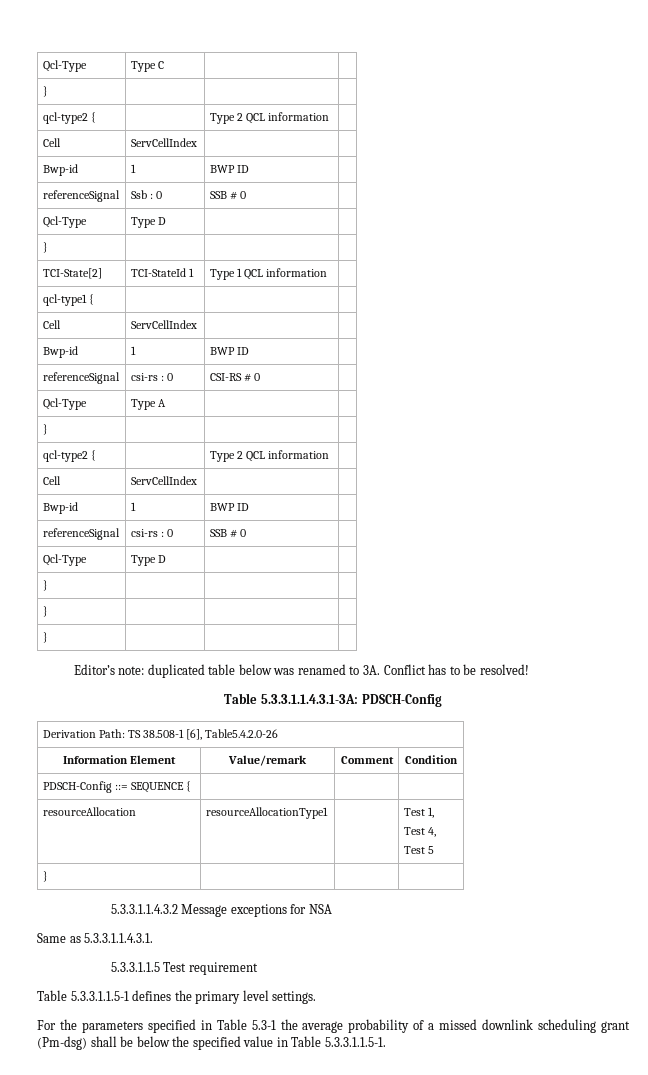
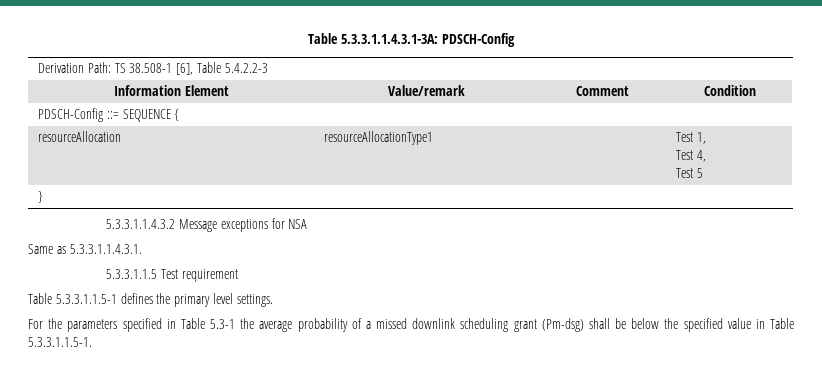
[42,60,87,72] [130,61,164,72] [42,86,48,97] [42,112,96,124] [209,112,330,124] [42,138,61,147] [130,138,197,147] [42,164,78,176] [130,164,136,173] [209,165,249,173] [42,190,120,202] [130,190,162,199] [209,191,246,200] [42,216,87,228] [130,217,166,228] [42,242,48,253] [42,268,102,279] [130,268,194,277] [209,268,328,280] [42,294,94,306] [42,320,61,329] [130,320,197,329] [42,346,78,358] [130,346,136,355] [209,347,249,355] [42,372,120,384] [130,373,173,381] [209,373,260,382] [42,398,87,410] [130,399,166,410] [42,424,48,435] [42,450,96,462] [209,450,330,462] [42,476,61,485] [130,476,197,485] [42,502,78,514] [130,502,136,511] [209,503,249,511] [42,528,120,540] [130,529,173,537] [209,529,246,538] [42,554,87,566] [130,555,166,566] [42,580,48,591] [42,606,48,617] [42,632,48,643] [73,664,529,678] Qcl-Type | Type C | | // } | | | // qcl-type2 { | | Type 2 QCL information | // Cell | ServCellIndex | | // Bwp-id | 1 | BWP ID | // referenceSignal | Ssb : 0 | SSB # 0 | // Qcl-Type | Type D | | // } | | | // TCI-State[2] | TCI-StateId 1 | Type 1 QCL information | // qcl-type1 { | | | // Cell | ServCellIndex | | // Bwp-id | 1 | BWP ID | // referenceSignal | csi-rs : 0 | CSI-RS # 0 | // Qcl-Type | Type A | | // } | | | // qcl-type2 { | | Type 2 QCL information | // Cell | ServCellIndex | | // Bwp-id | 1 | BWP ID | // referenceSignal | csi-rs : 0 | SSB # 0 | // Qcl-Type | Type D | | // } | | | // } | | | // } | | | // Editor’s note: duplicated table below was renamed to 3A. Conflict has to be resolved! // -> (308, 38) none
[205,729,279,738] Table5.4.2.0-26 -> [197,62,268,73] Table 5.4.2.2-3

